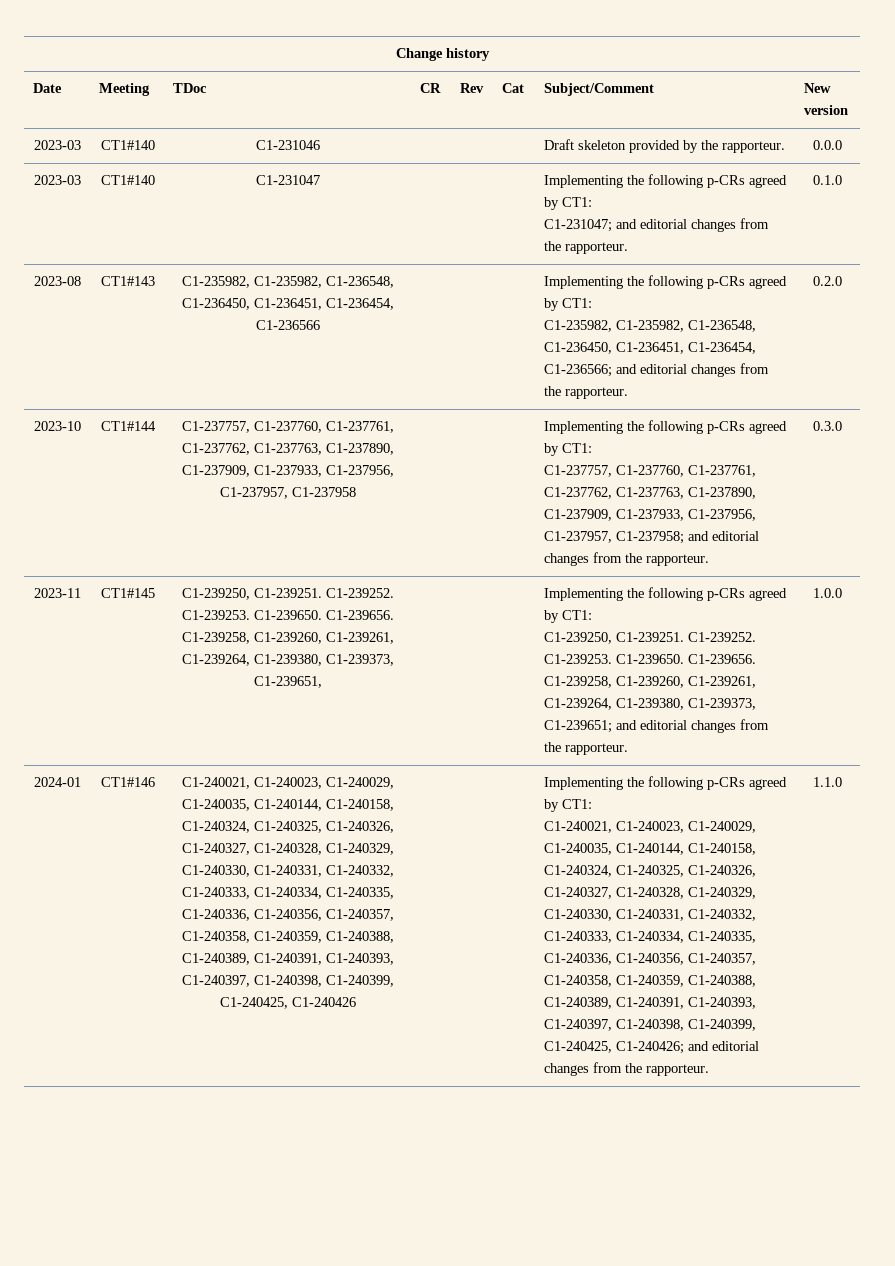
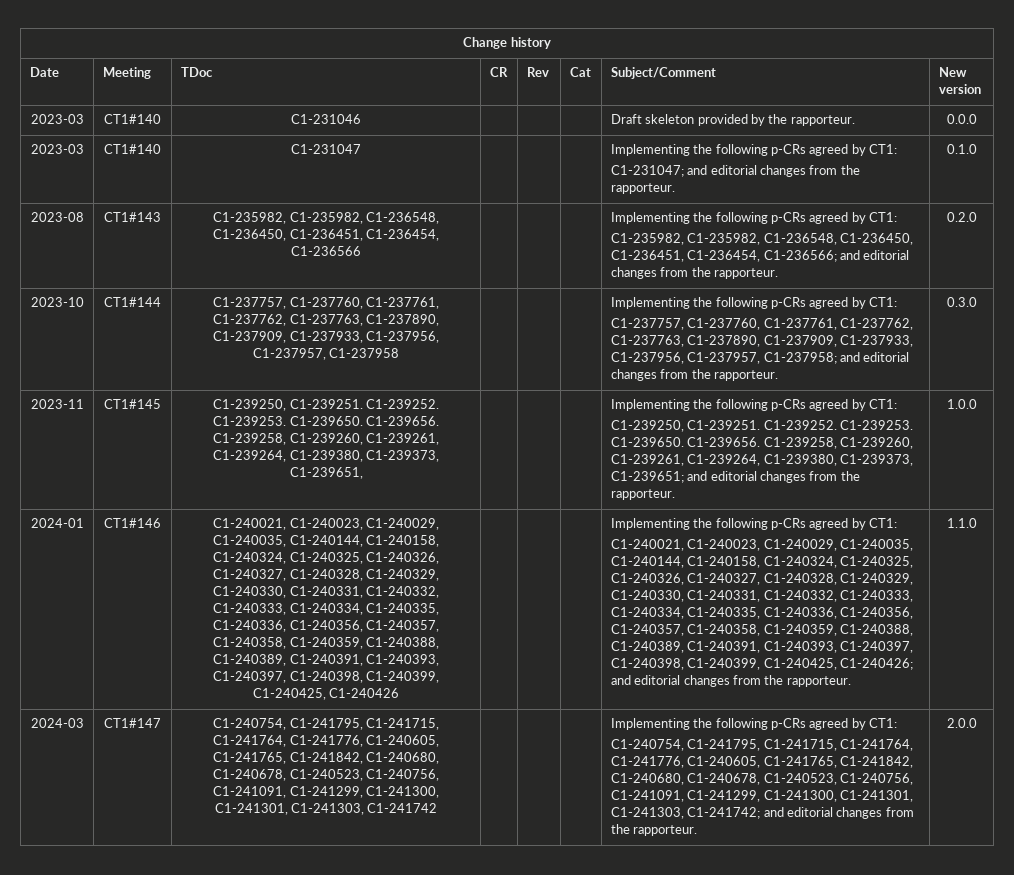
(842, 782) none -> [30,718,84,728] [104,718,161,728] [213,718,439,730] [213,735,439,747] [213,752,439,764] [213,769,439,781] [213,786,439,798] [214,803,438,815] [610,718,898,730] [610,739,913,751] [610,756,913,768] [610,773,913,785] [610,790,913,802] [610,807,914,819] [610,824,698,836] [946,718,977,728] // 2024-03 | CT1#147 | C1-240754, C1-241795, C1-241715, C1-241764, C1-241776, C1-240605, C1-241765, C1-241842, C1-240680, C1-240678, C1-240523, C1-240756, C1-241091, C1-241299, C1-241300, C1-241301, C1-241303, C1-241742 | | | | Implementing the following p-CRs agreed by CT1: // C1-240754, C1-241795, C1-241715, C1-241764, C1-241776, C1-240605, C1-241765, C1-241842, C1-240680, C1-240678, C1-240523, C1-240756, C1-241091, C1-241299, C1-241300, C1-241301, C1-241303, C1-241742; and editorial changes from the rapporteur. | 2.0.0

